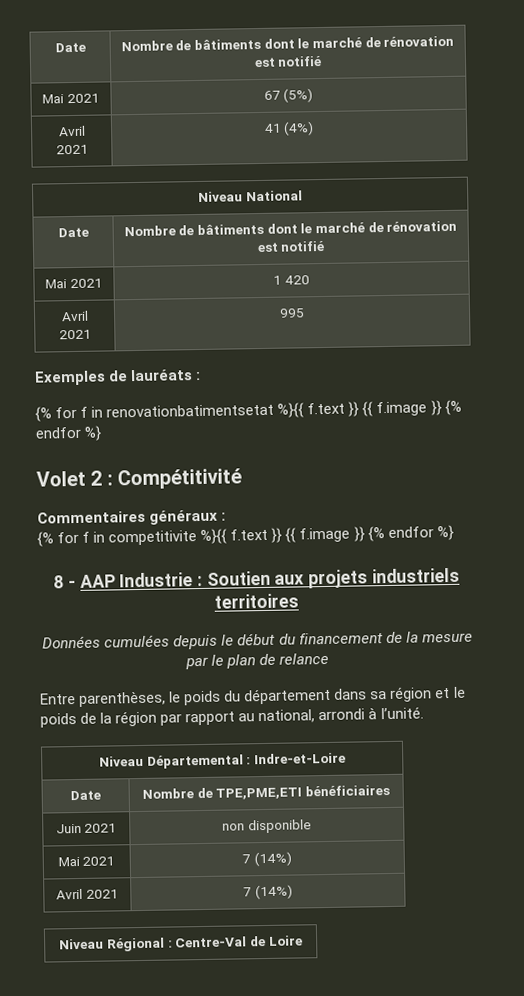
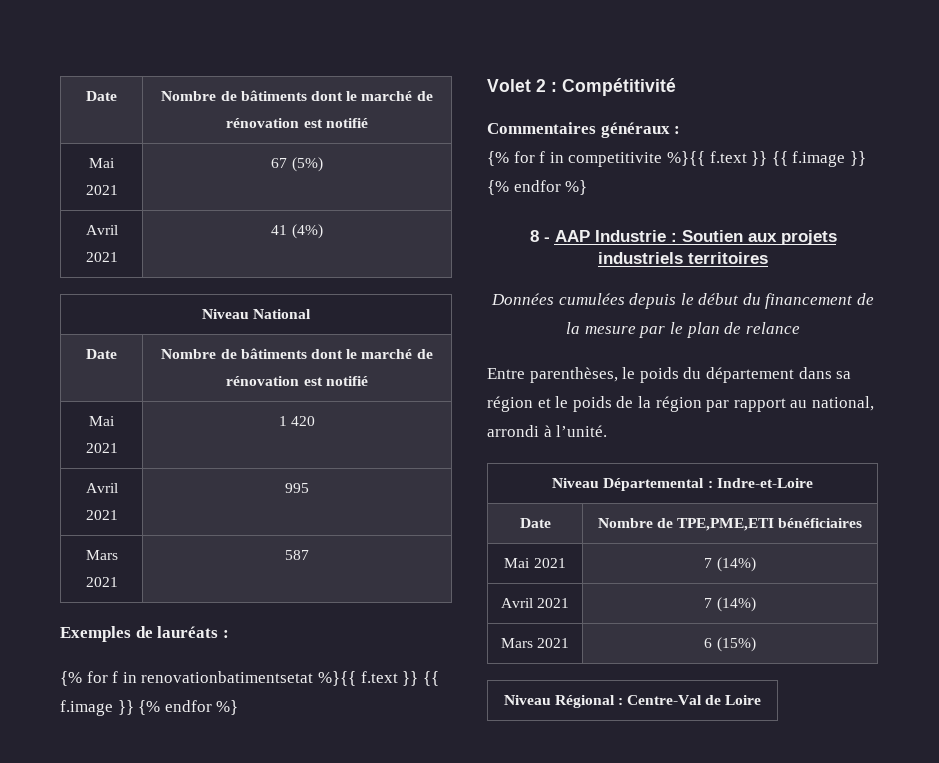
(305, 313) none -> [85,550,118,560] [85,577,118,587] [285,550,309,560] // Mars 2021 | 587
[55,823,118,834] [222,819,312,834] // Juin 2021 | non disponible -> (863, 523) none
(293, 892) none -> [500,638,570,648] [704,637,756,652] // Mars 2021 | 6 (15%)

